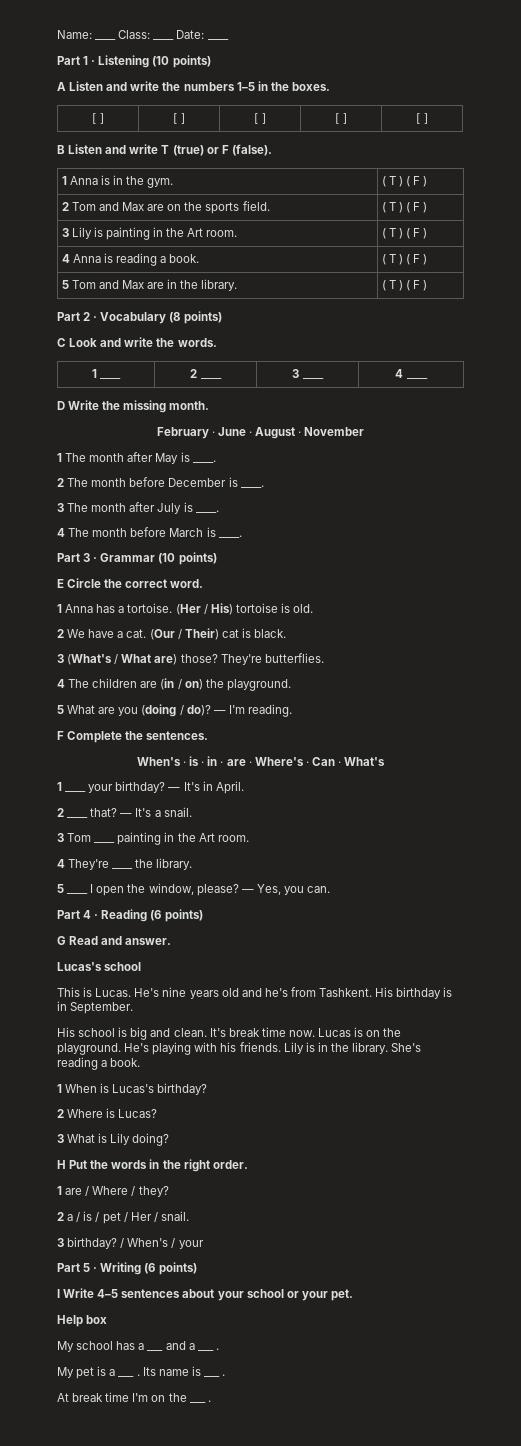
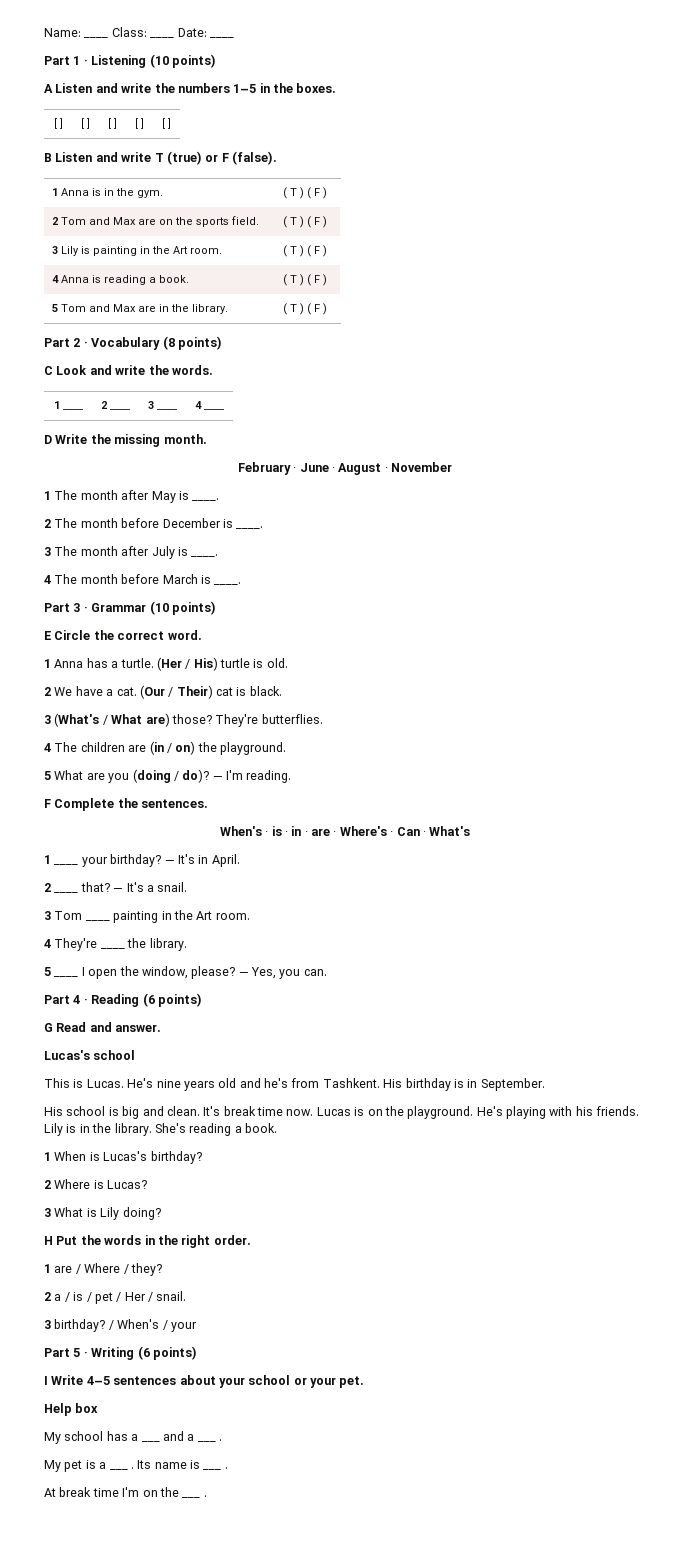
[127,603,173,613] tortoise. -> [120,658,154,668] turtle.
[235,603,278,613] tortoise -> [220,658,250,668] turtle

